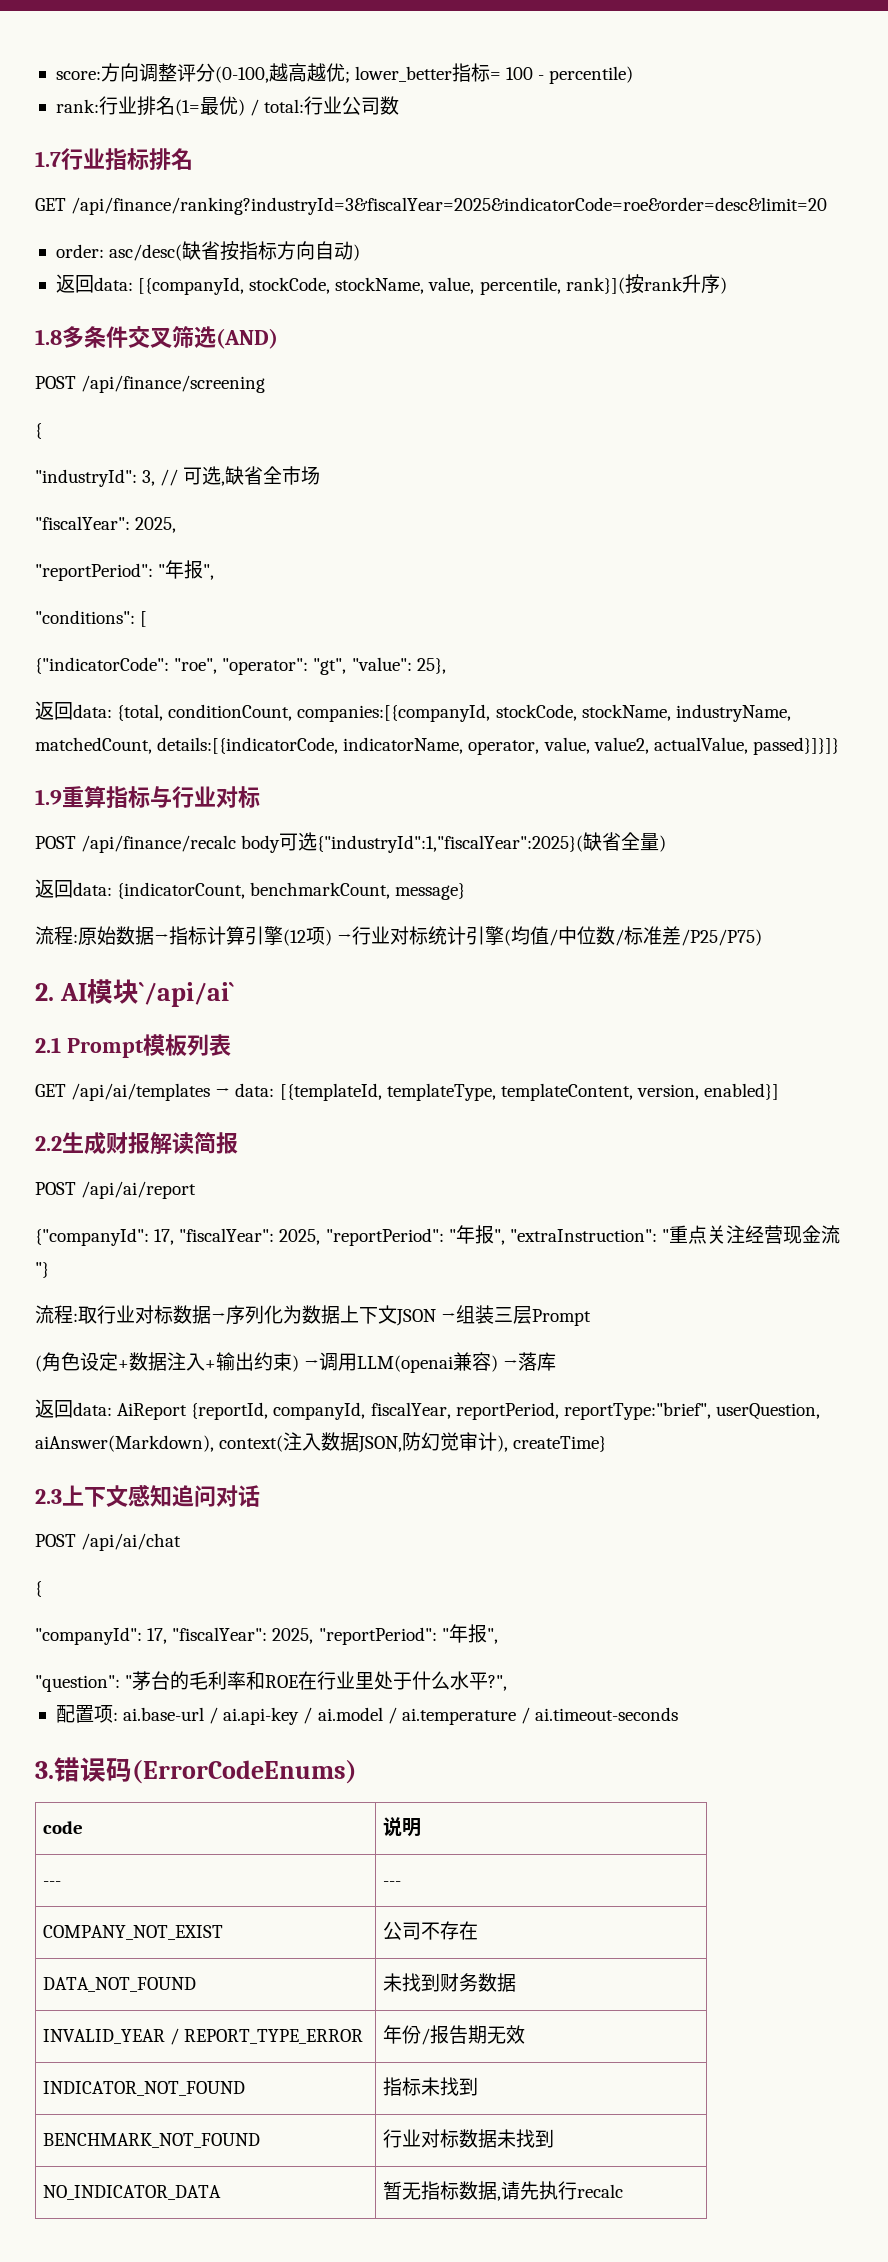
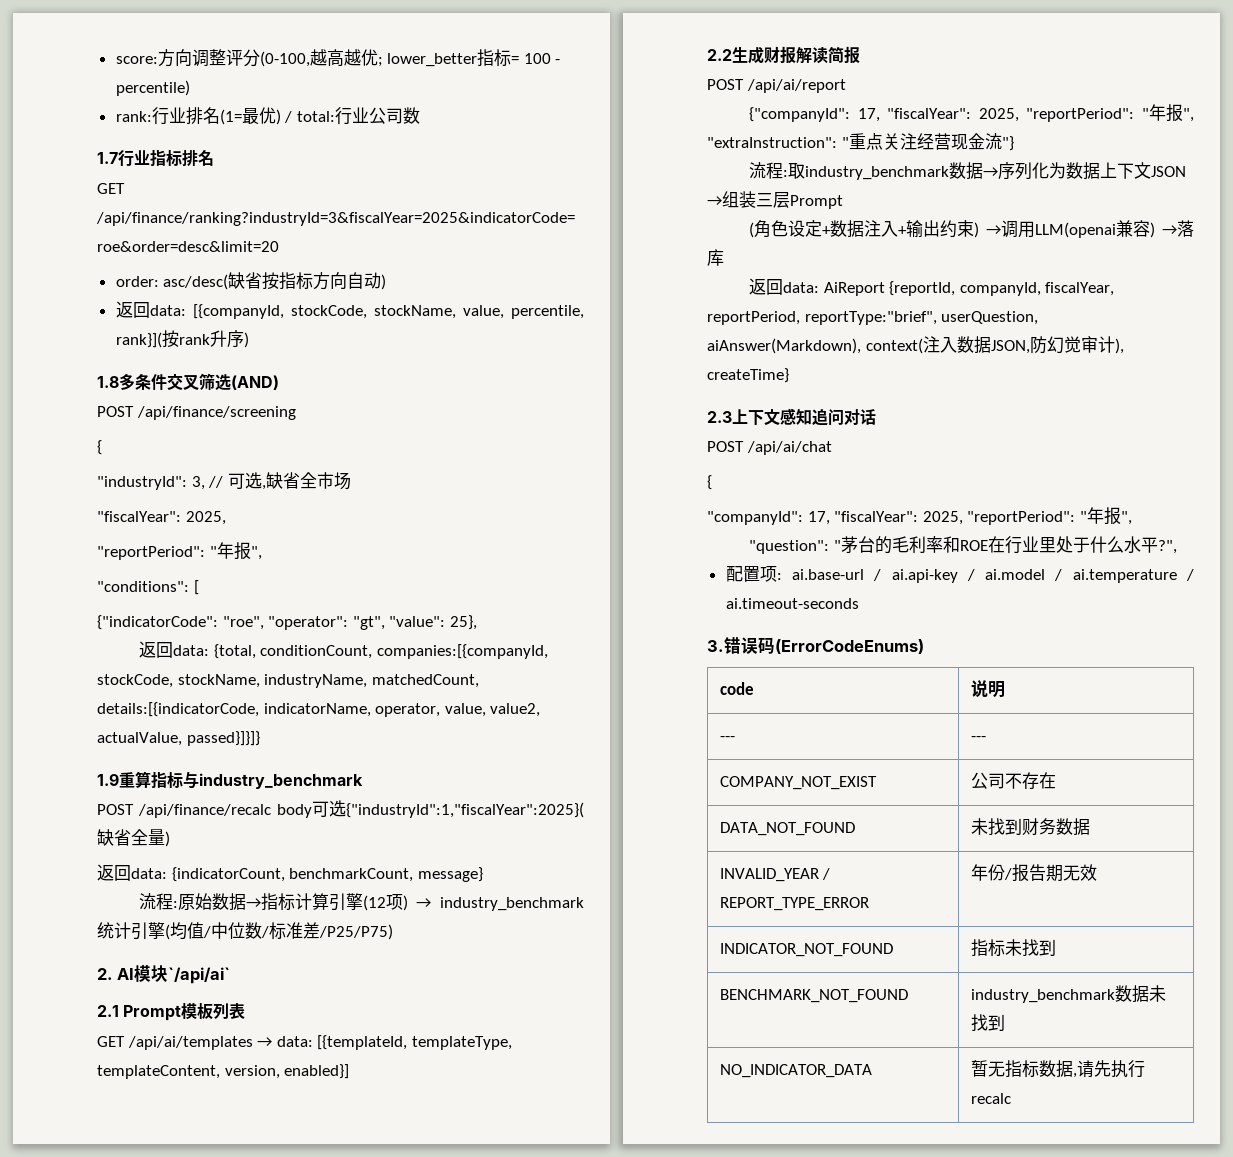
[172,786,260,808] 行业对标 -> [199,773,363,789] industry_benchmark
[352,926,429,945] 行业对标 -> [440,897,584,911] industry_benchmark
[97,1305,173,1324] 行业对标 -> [804,166,949,180] industry_benchmark
[383,2129,460,2148] 行业对标 -> [970,989,1115,1003] industry_benchmark

